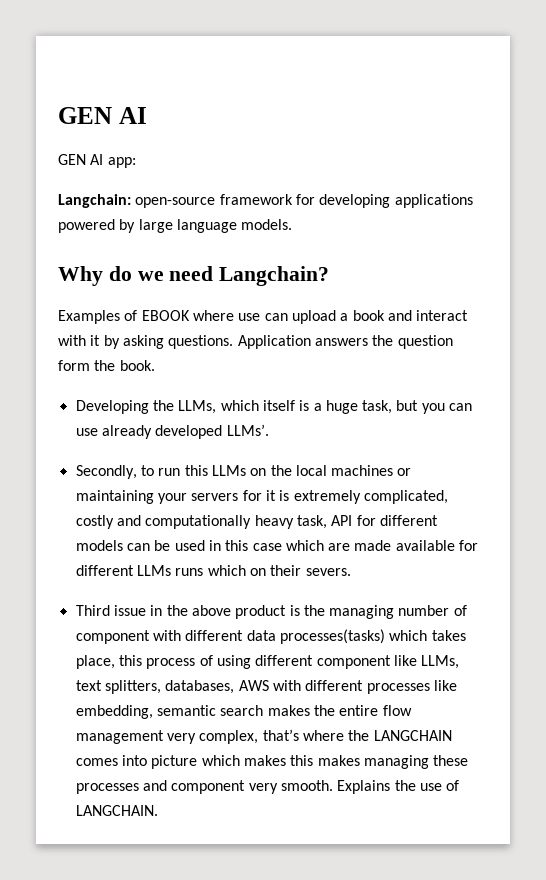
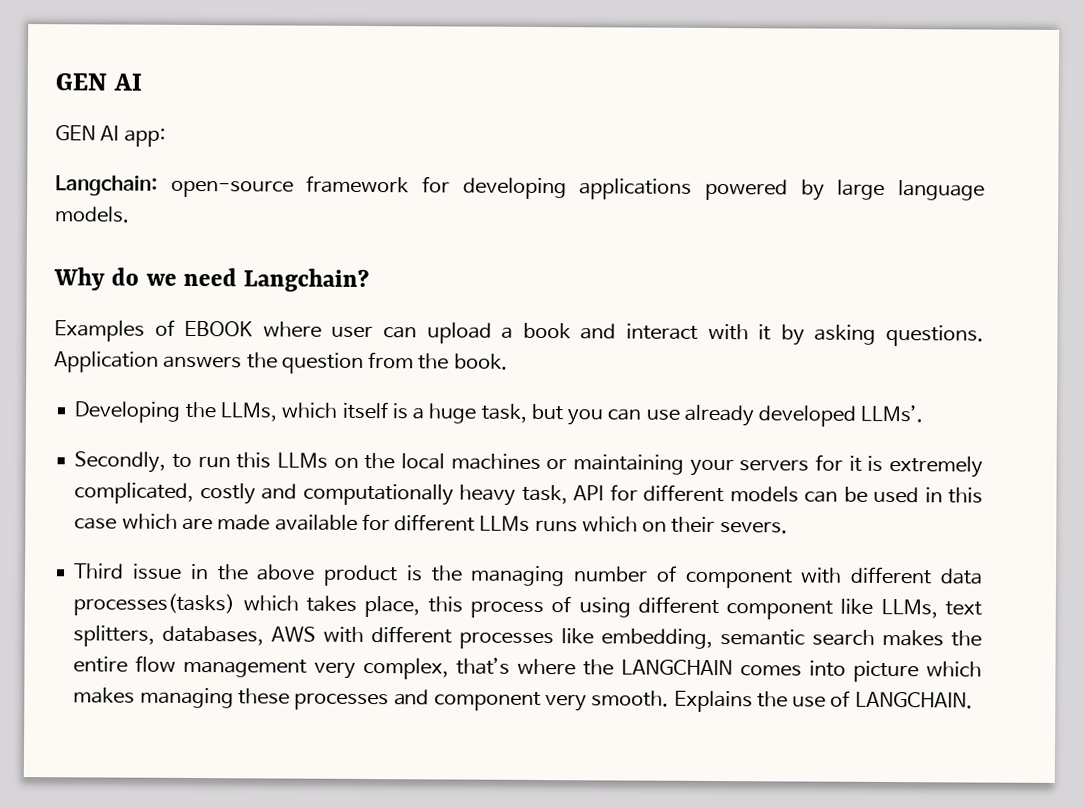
[238,313,261,321] use -> [331,325,374,339] user
[58,360,90,371] form -> [368,352,415,369] from
[290,755,360,766] this makes -> (136, 695) none

